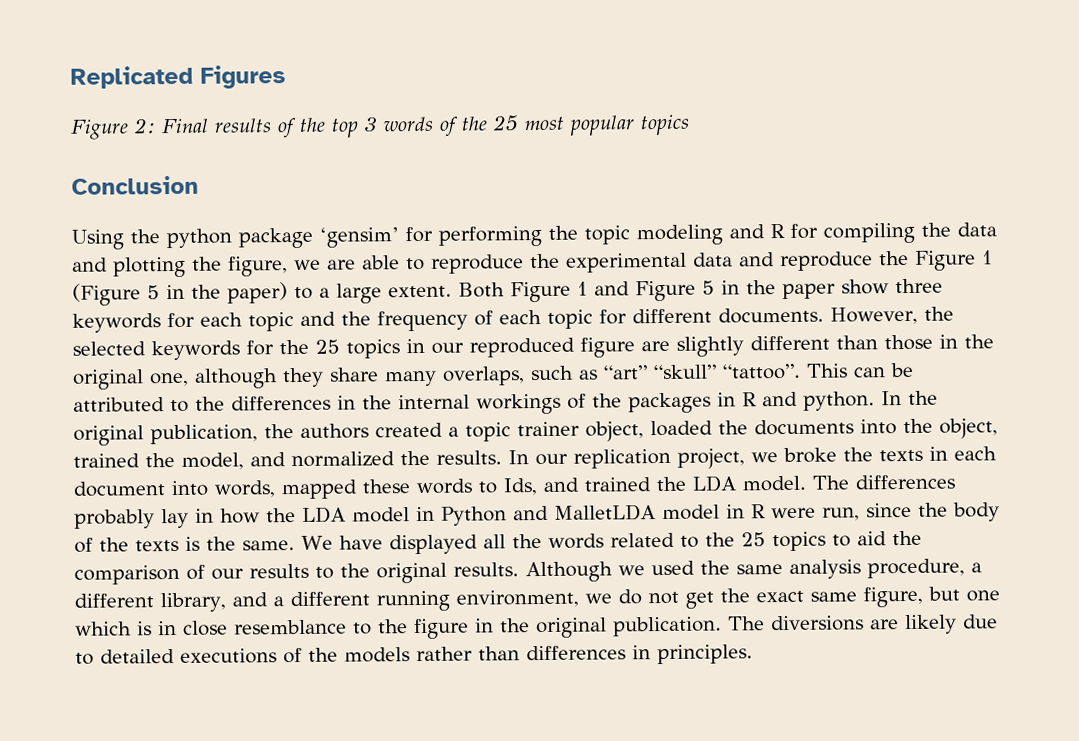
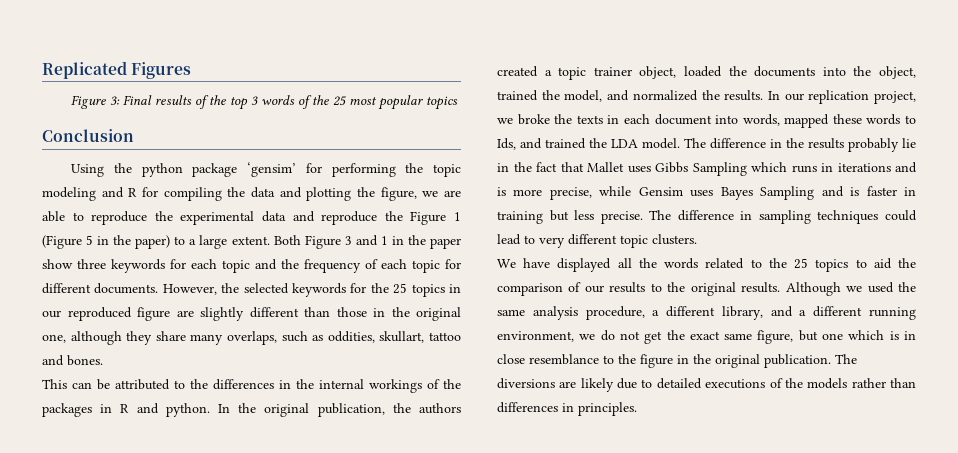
[133,118,156,134] 2: -> [110,96,121,105] 3:
[577,280,715,302] 1 and Figure 5 -> [344,235,388,246] 3 and 1
[603,363,801,380] “art” “skull” “tattoo”. -> [327,331,462,343] [42,355,103,366] oddities, skullart, tattoo and bones. //
[855,474,955,490] [74,502,1000,529] [74,536,295,553] differences probably lay in how the LDA model in Python and MalletLDA model in R were run, since the body of the texts is the same. -> [710,138,916,152] [497,162,917,176] [497,186,916,200] [497,210,917,224] [497,234,697,248] difference in the results probably lie in the fact that Mallet uses Gibbs Sampling which runs in iterations and is more precise, while Gensim uses Bayes Sampling and is faster in training but less precise. The difference in sampling techniques could lead to very different topic clusters. //

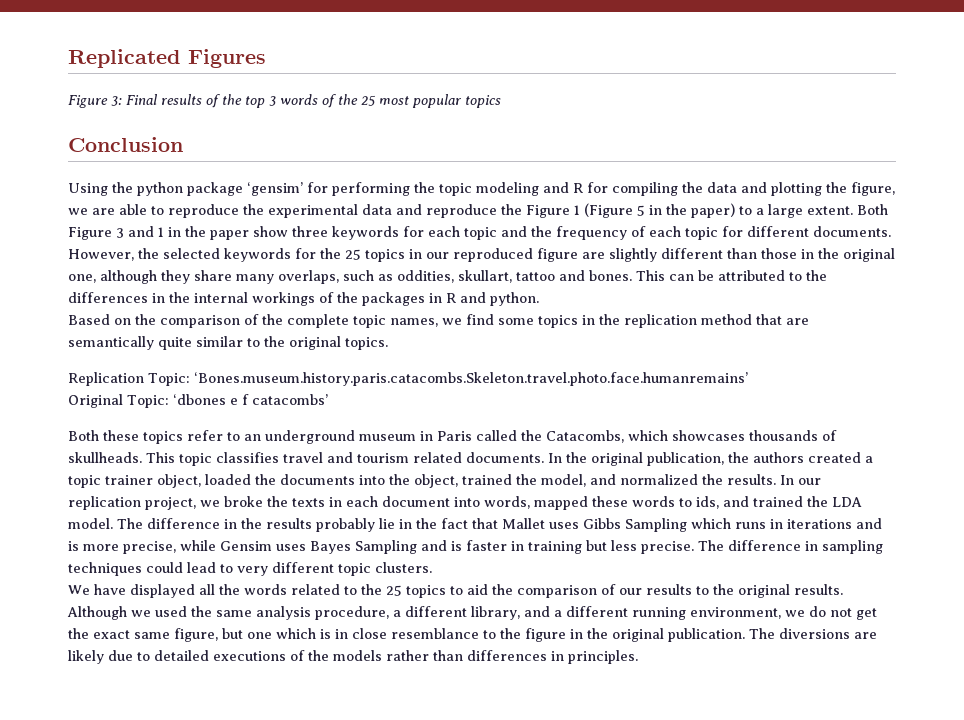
(103, 360) // -> (632, 275) none
(210, 410) none -> [68,314,809,328] [68,336,388,350] [68,372,748,386] [68,394,328,408] [68,430,837,444] [68,452,544,466] // Based on the comparison of the complete topic names, we find some topics in the replication method that are semantically quite similar to the original topics. // Replication Topic: ‘Bones.museum.history.paris.catacombs.Skeleton.travel.photo.face.humanremains’ // Original Topic: ‘dbones e f catacombs’ // Both these topics refer to an underground museum in Paris called the Catacombs, which showcases thousands of skullheads. This topic classifies travel and tourism related documents.
[497,138,516,150] Ids, -> [696,496,719,509] ids,

